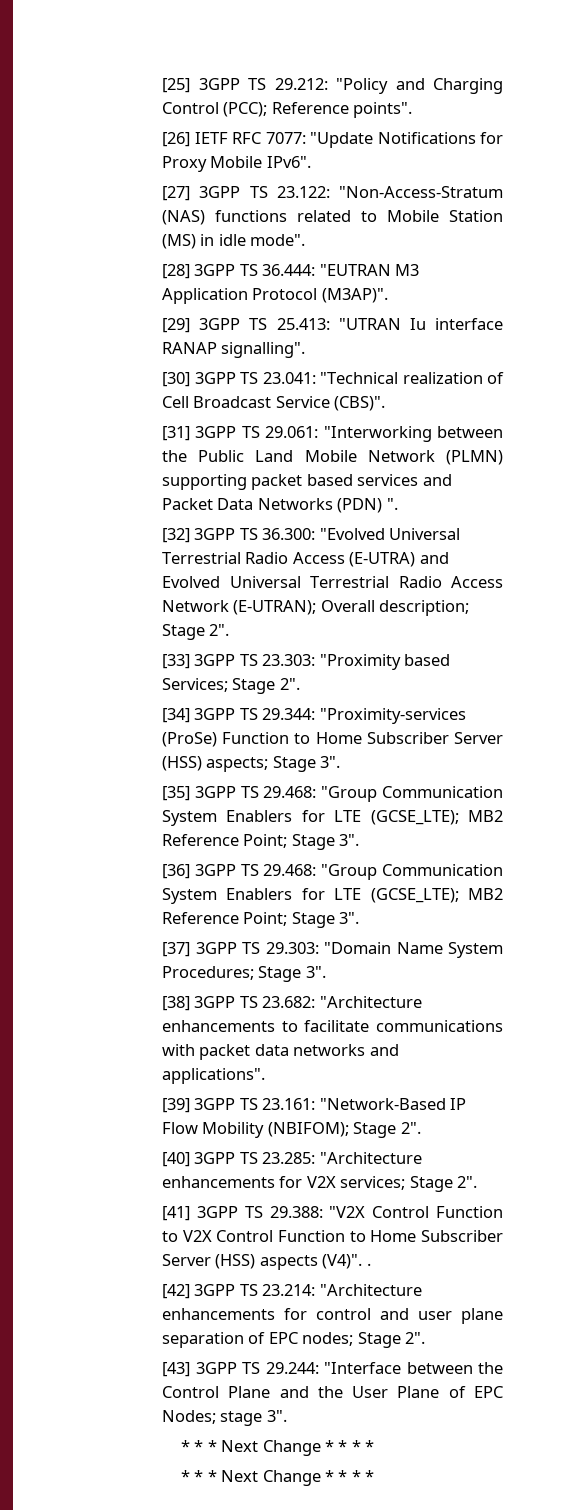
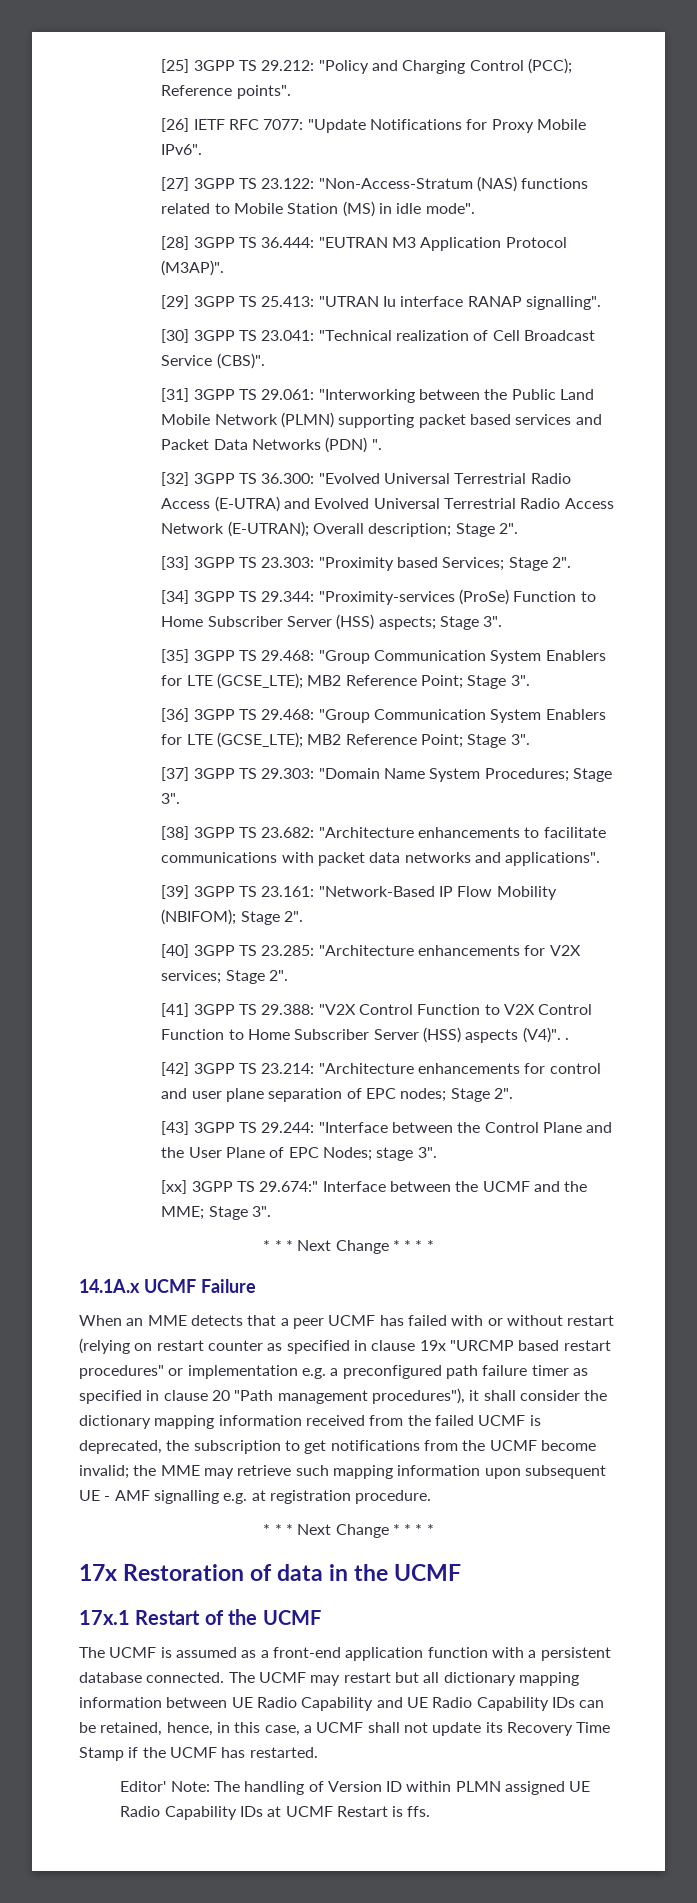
[180,1440,375,1456] [180,1470,375,1486] // * * * Next Change * * * * // * * * Next Change * * * * -> [161,1180,588,1194] [161,1206,272,1220] [263,1240,434,1254] [79,1279,256,1293] [79,1315,615,1329] [79,1338,611,1354] [79,1365,588,1379] [79,1388,608,1404] [79,1415,541,1429] [79,1440,596,1454] [79,1465,606,1479] [79,1490,432,1504] [263,1524,434,1538] [79,1564,462,1581] [79,1609,321,1625] [79,1647,611,1661] [79,1672,579,1686] [79,1697,605,1711] [79,1722,611,1736] [79,1747,318,1761] [120,1781,591,1795] [120,1806,431,1820] // [xx] 3GPP TS 29.674:" Interface between the UCMF and the MME; Stage 3". // * * * Next Change * * * * // 14.1A.x UCMF Failure // When an MME detects that a peer UCMF has failed with or without restart (relying on restart counter as specified in clause 19x "URCMP based restart procedures" or implementation e.g. a preconfigured path failure timer as specified in clause 20 "Path management procedures"), it shall consider the dictionary mapping information received from the failed UCMF is deprecated, the subscription to get notifications from the UCMF become invalid; the MME may retrieve such mapping information upon subsequent UE - AMF signalling e.g. at registration procedure. // * * * Next Change * * * * // 17x Restoration of data in the UCMF // 17x.1 Restart of the UCMF // The UCMF is assumed as a front-end application function with a persistent database connected. The UCMF may restart but all dictionary mapping information between UE Radio Capability and UE Radio Capability IDs can be retained, hence, in this case, a UCMF shall not update its Recovery Time Stamp if the UCMF has restarted. // Editor' Note: The handling of Version ID within PLMN assigned UE Radio Capability IDs at UCMF Restart is ffs.

